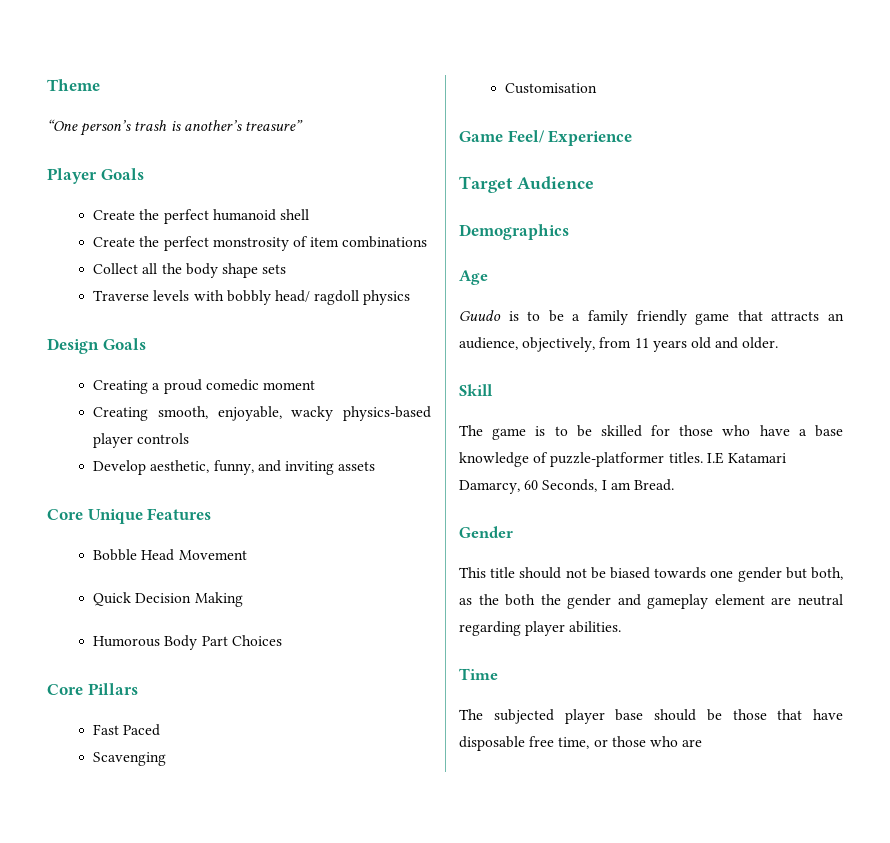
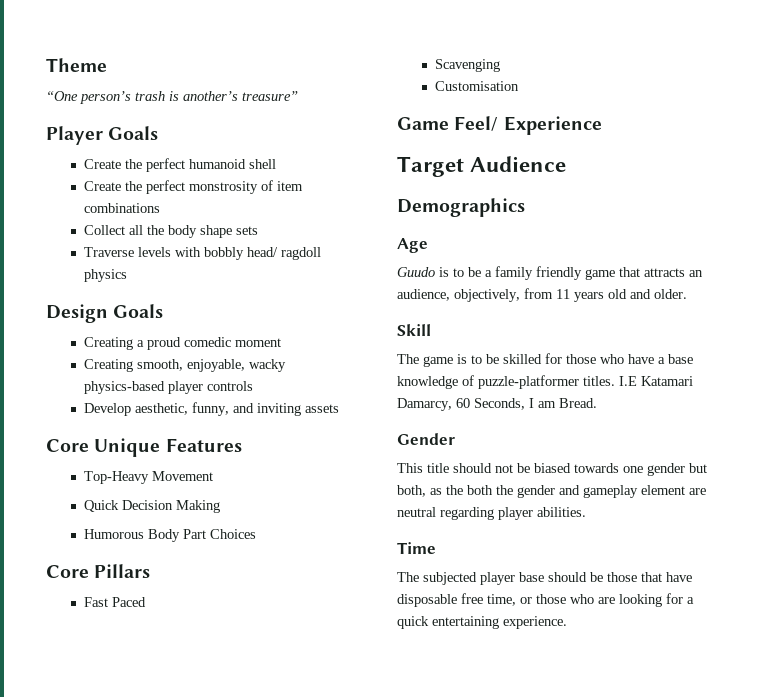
[93,549,175,561] Bobble Head -> [84,471,150,484] Top-Heavy
(703, 743) none -> [619,593,694,607] [397,616,567,629] looking for a quick entertaining experience.

